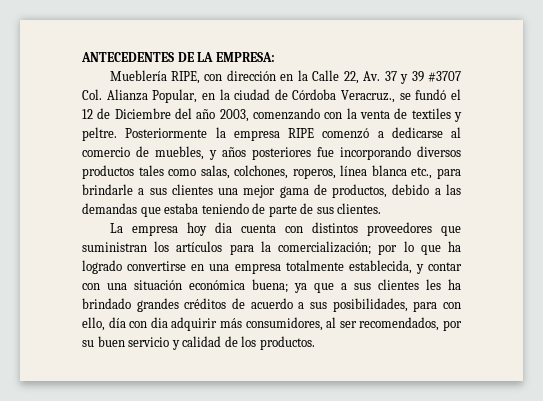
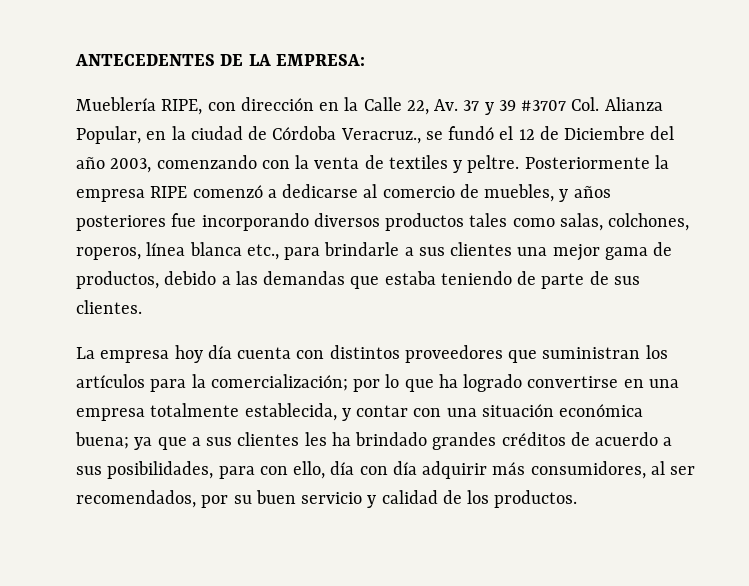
[214,222,232,233] dia -> [207,345,232,359] día
[150,317,168,328] dia -> [392,461,417,475] día

